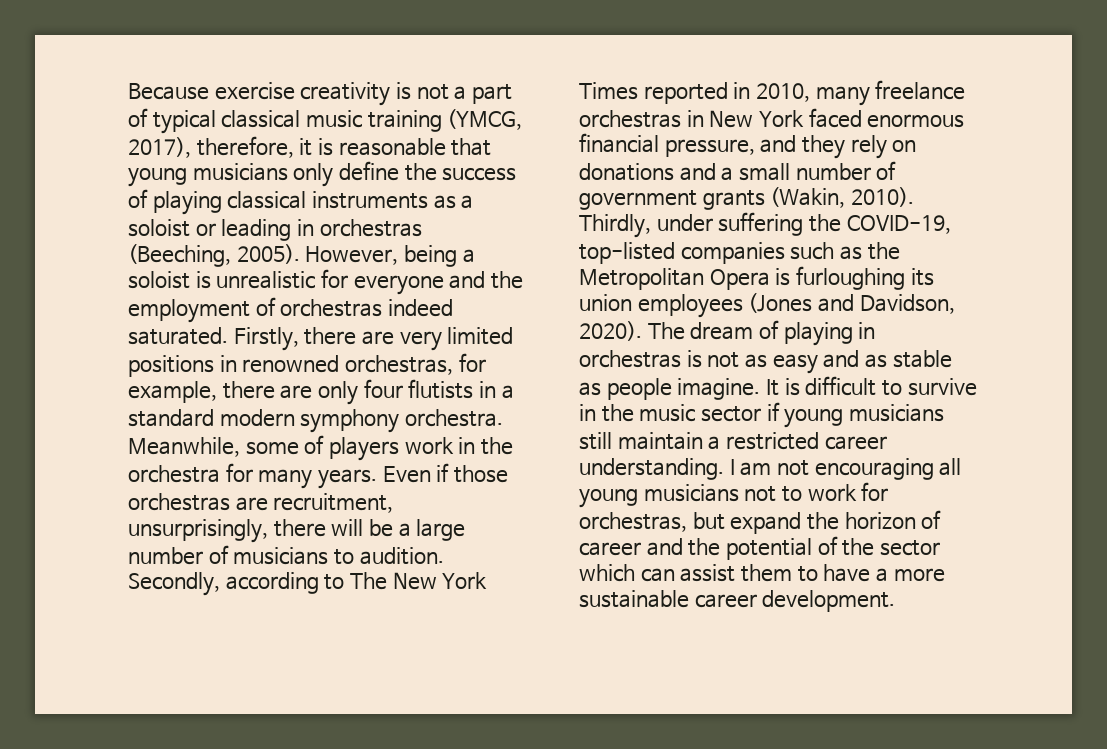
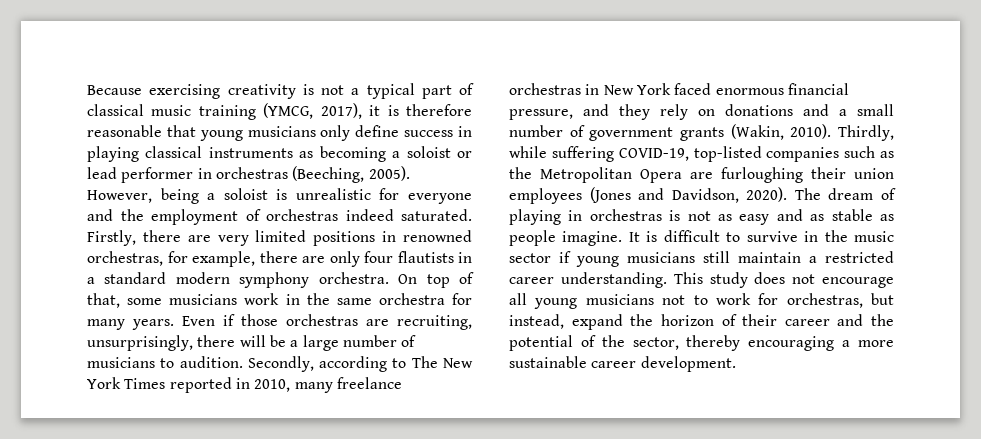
[214,82,295,100] exercise -> [149,84,221,99] exercising
(467, 93) none -> [366,83,415,99] typical
[152,110,216,134] typical -> (474, 89) none
[196,136,294,158] therefore, -> (362, 111) none
(333, 147) none -> [406,104,472,116] therefore
[404,163,517,181] [128,189,148,208] the success of -> [404,126,472,137] success in
(456, 202) none -> [319,146,386,162] becoming
[221,219,292,241] leading -> [87,167,194,183] lead performer
[408,379,474,399] flutists -> [397,251,454,263] flautists
[128,435,399,461] Meanwhile, some of players -> [398,272,474,288] [87,293,238,308] On top of that, some musicians
(514, 446) none -> [336,298,372,305] same
[273,493,394,513] recruitment, -> [397,315,472,330] recruiting,
[656,212,841,236] under suffering the -> [509,146,614,162] while suffering
[775,266,934,290] is furloughing its -> [690,167,846,183] are furloughing their
[729,458,934,480] I am not encouraging -> [673,272,894,288] This study does not encourage
(725, 521) none -> [509,314,564,329] instead,
(942, 519) none -> [742,314,778,326] their
[879,540,940,556] [579,564,871,582] sector which can assist them to have -> [632,335,835,351] sector, thereby encouraging

